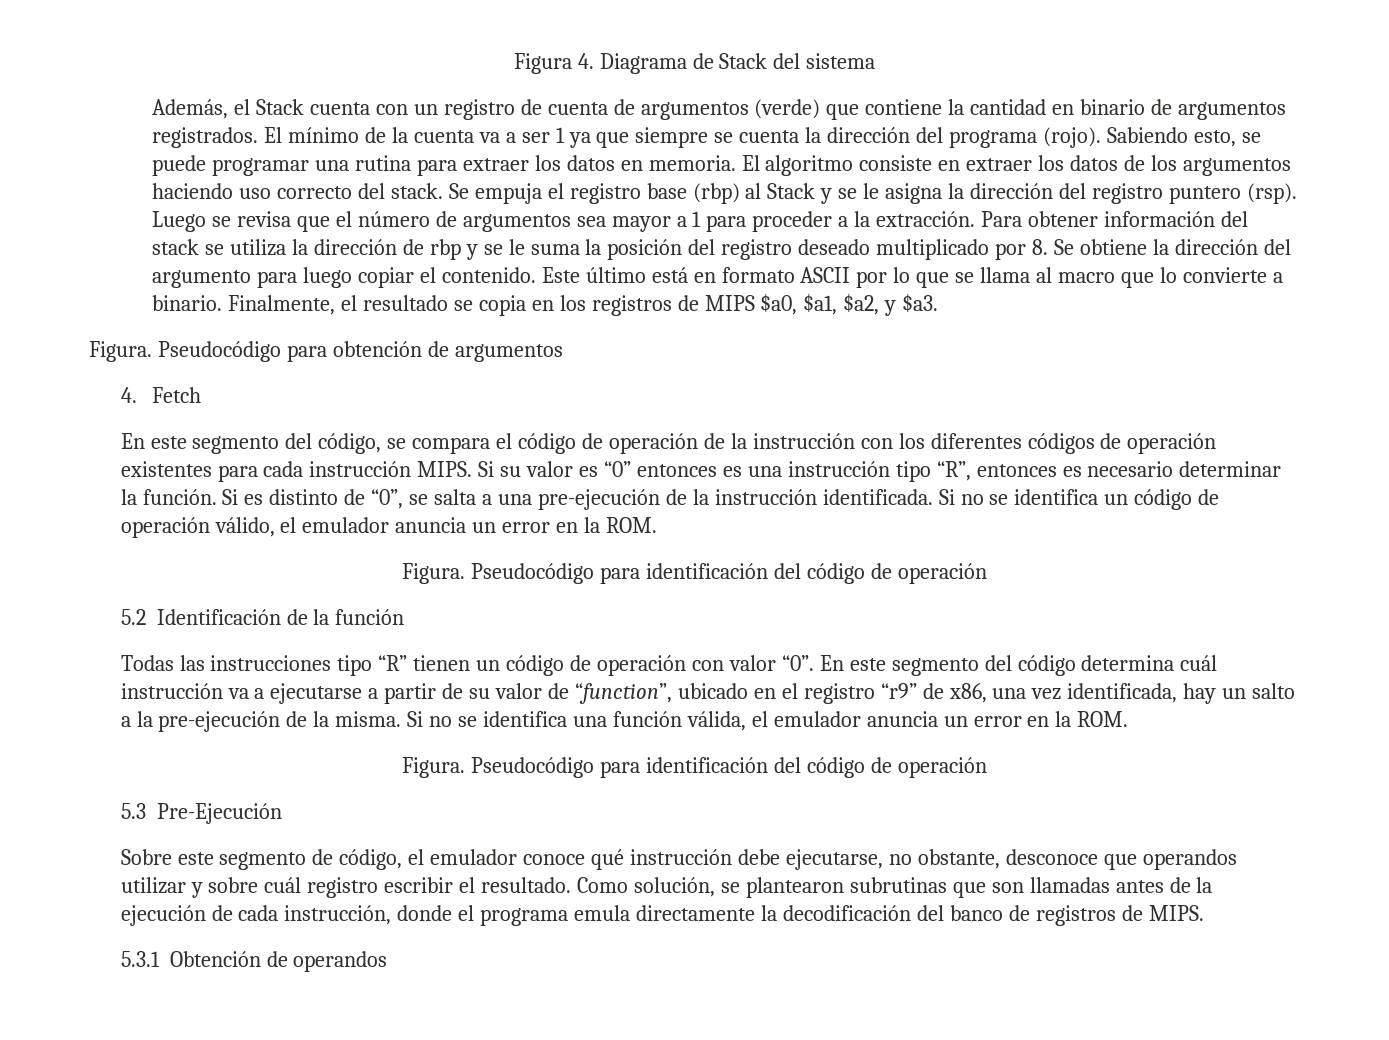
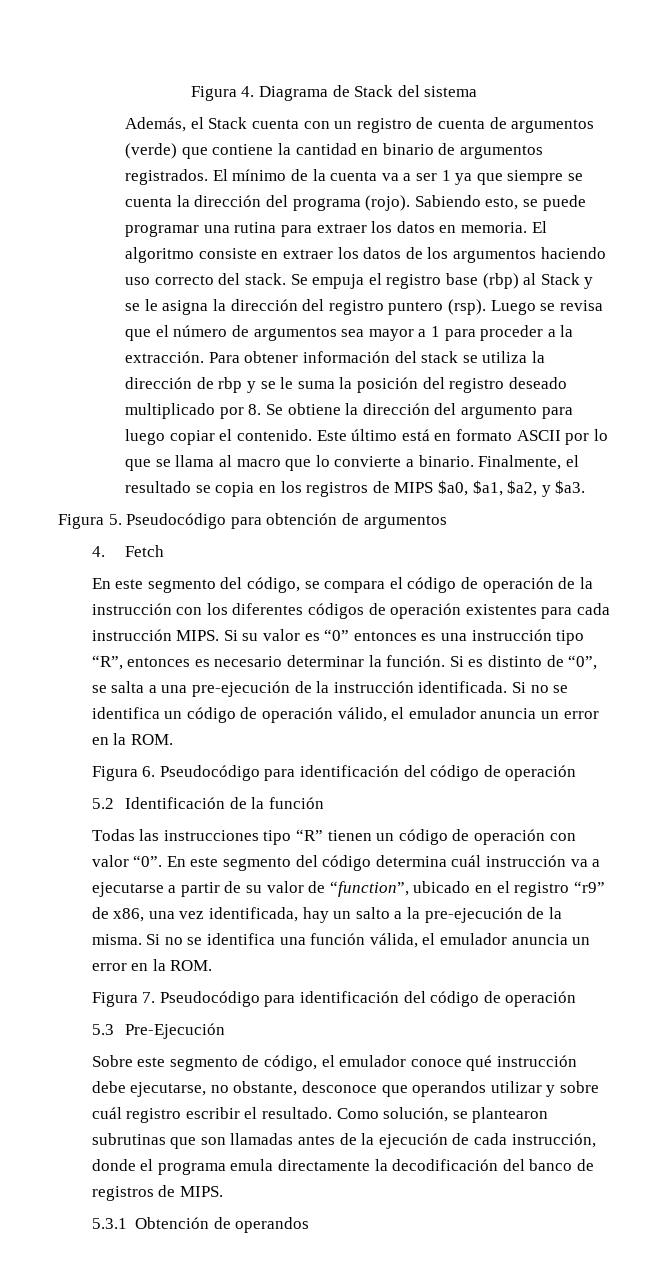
[89,341,152,362] Figura. -> [58,514,122,529] Figura 5.
[402,563,466,584] Figura. -> [91,766,156,781] Figura 6.
[402,757,466,778] Figura. -> [91,992,156,1007] Figura 7.

